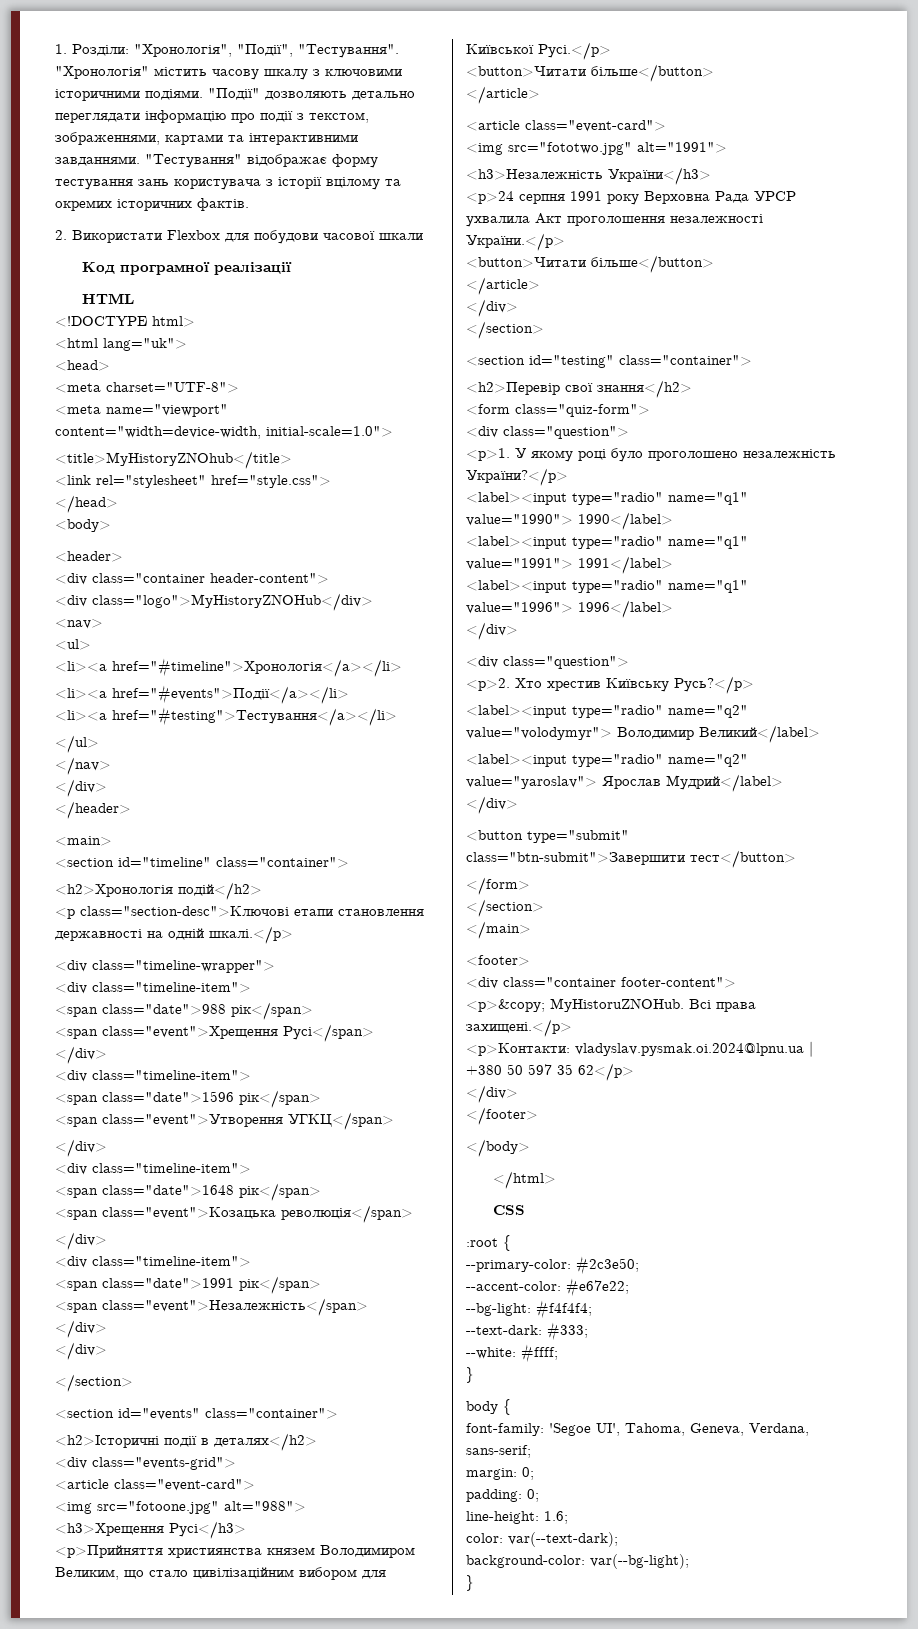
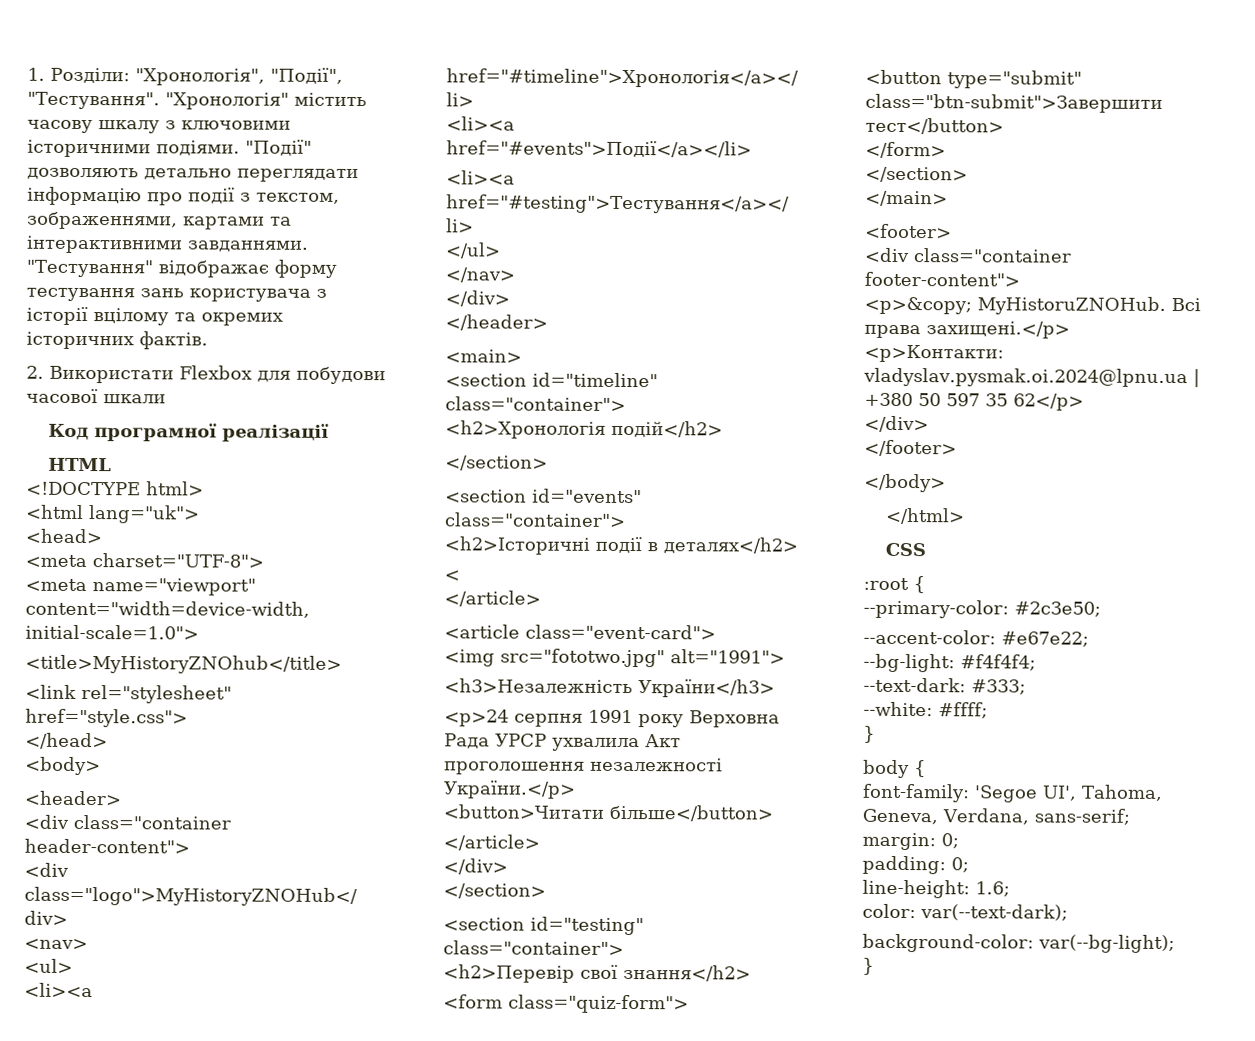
[55,906,424,919] [55,926,293,944] [55,960,275,973] [55,982,251,994] [55,1002,313,1020] [55,1024,374,1042] [55,1046,107,1064] [55,1070,251,1082] [55,1090,321,1108] [55,1112,394,1130] [55,1139,107,1157] [55,1163,251,1175] [55,1183,321,1201] [55,1205,413,1223] [55,1232,107,1250] [55,1256,251,1268] [55,1276,321,1294] [55,1298,368,1316] [55,1320,107,1338] [55,1342,107,1360] // <p class="section-desc">Ключові етапи становлення державності на одній шкалі.</p> // <div class="timeline-wrapper"> // <div class="timeline-item"> // <span class="date">988 рік</span> // <span class="event">Хрещення Русі</span> // </div> // <div class="timeline-item"> // <span class="date">1596 рік</span> // <span class="event">Утворення УГКЦ</span> // </div> // <div class="timeline-item"> // <span class="date">1648 рік</span> // <span class="event">Козацька революція</span> // </div> // <div class="timeline-item"> // <span class="date">1991 рік</span> // <span class="event">Незалежність</span> // </div> // </div> -> (723, 429) none
[55,1457,236,1470] [55,1479,255,1491] [55,1501,306,1514] [55,1521,246,1539] [55,1545,415,1558] [55,1567,386,1580] [466,42,611,60] [466,64,714,82] <div class="events-grid"> // <article class="event-card"> // <img src="fotoone.jpg" alt="988"> // <h3>Хрещення Русі</h3> // <p>Прийняття християнства князем Володимиром Великим, що стало цивілізаційним вибором для Київської Русі.</p> // <button>Читати більше</button> -> [444,570,460,581] <
[466,426,629,439] [466,448,836,462] [466,468,568,486] [466,492,748,505] [466,512,673,530] [466,536,748,549] [466,556,673,574] [466,580,748,593] [466,600,673,618] [466,622,518,640] [466,656,629,669] [466,676,754,694] [466,705,748,718] [466,725,820,743] [466,754,748,767] [466,774,783,792] [466,796,518,814] // <div class="question"> // <p>1. У якому році було проголошено незалежність України?</p> // <label><input type="radio" name="q1" value="1990"> 1990</label> // <label><input type="radio" name="q1" value="1991"> 1991</label> // <label><input type="radio" name="q1" value="1996"> 1996</label> // </div> // <div class="question"> // <p>2. Хто хрестив Київську Русь?</p> // <label><input type="radio" name="q2" value="volodymyr"> Володимир Великий</label> // <label><input type="radio" name="q2" value="yaroslav"> Ярослав Мудрий</label> // </div> -> (689, 1004) none

